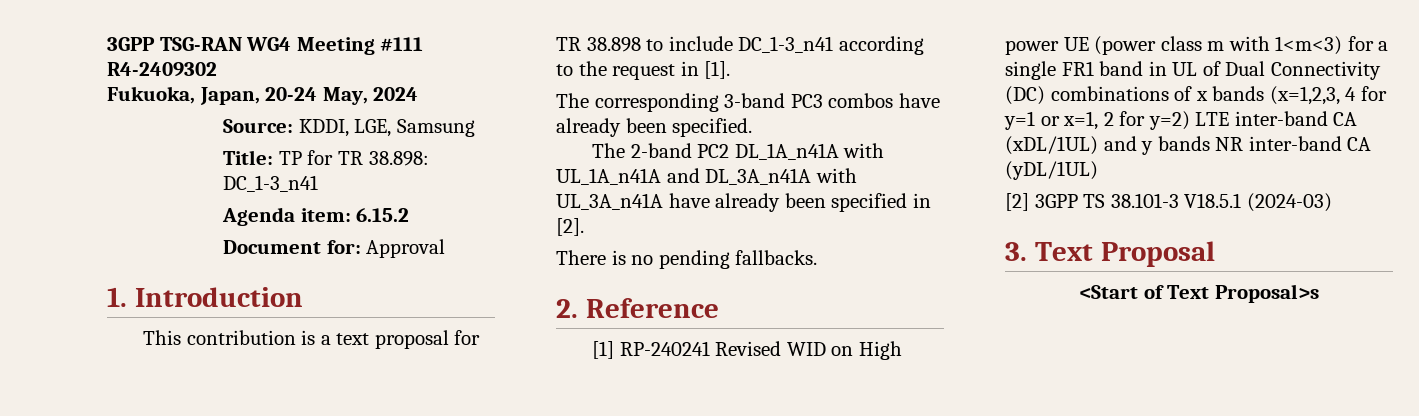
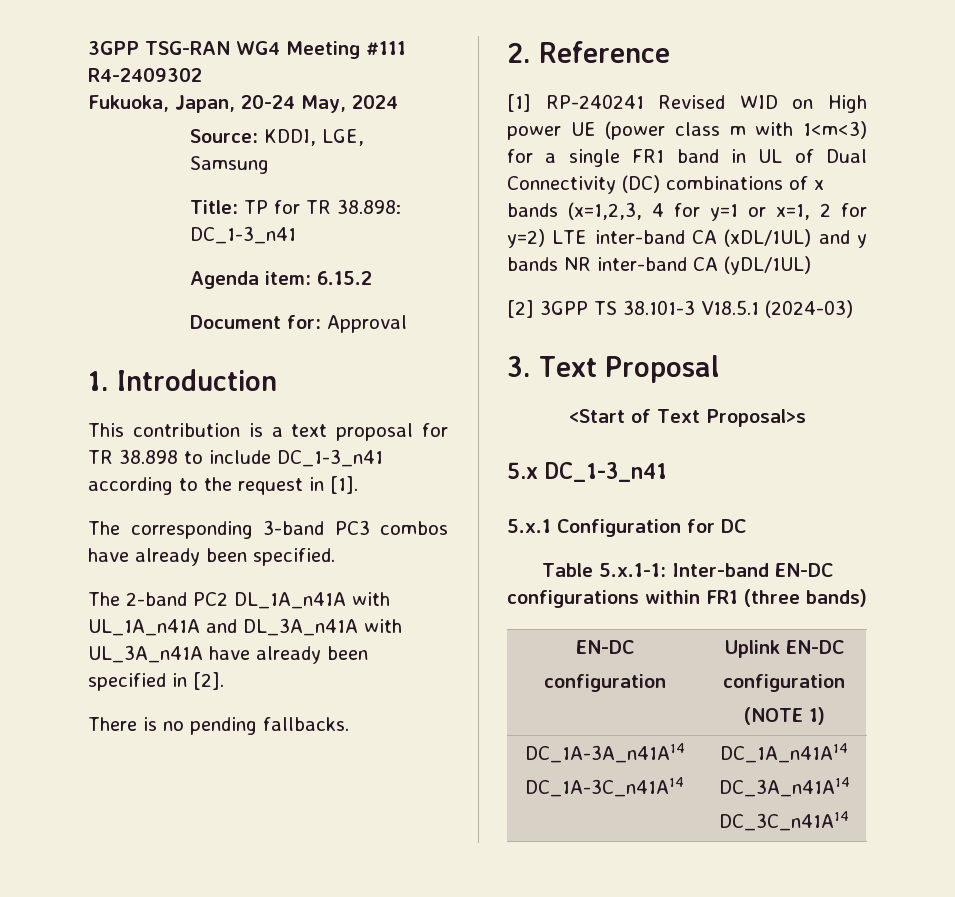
(1319, 293) none -> [507,462,667,482] [507,519,746,537] [541,563,833,577] [507,589,867,608] [575,640,634,654] [543,674,666,692] [724,640,844,658] [723,674,845,692] [743,707,825,725] [524,743,685,763] [525,777,684,797] [720,743,848,763] [718,777,850,797] [719,811,849,831] // 5.x DC_1-3_n41 // 5.x.1 Configuration for DC // Table 5.x.1-1: Inter-band EN-DC configurations within FR1 (three bands) // EN-DC // configuration | Uplink EN-DC // configuration // (NOTE 1) // DC_1A-3A_n41A14 // DC_1A-3C_n41A14 | DC_1A_n41A14 // DC_3A_n41A14 // DC_3C_n41A14

